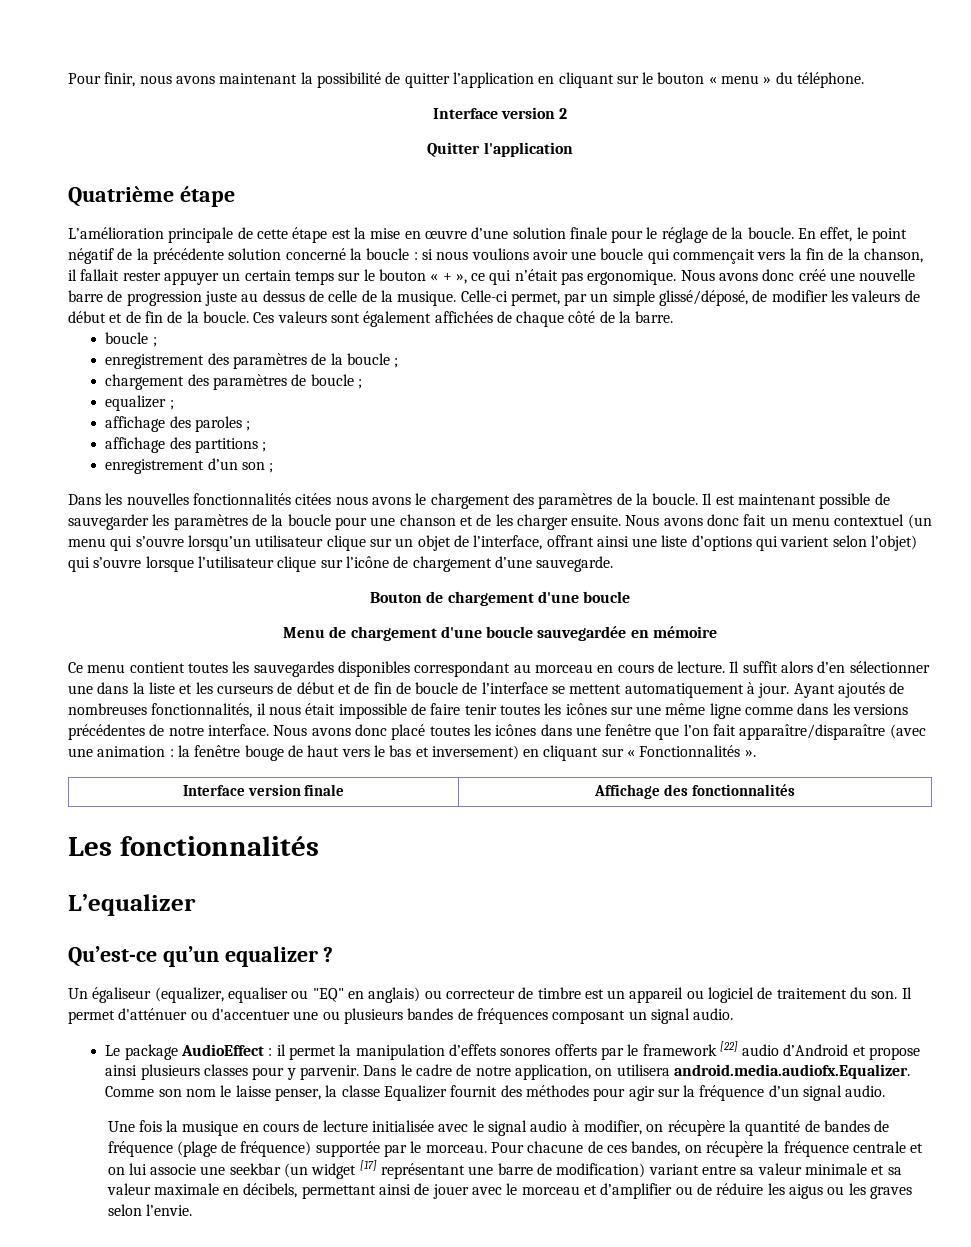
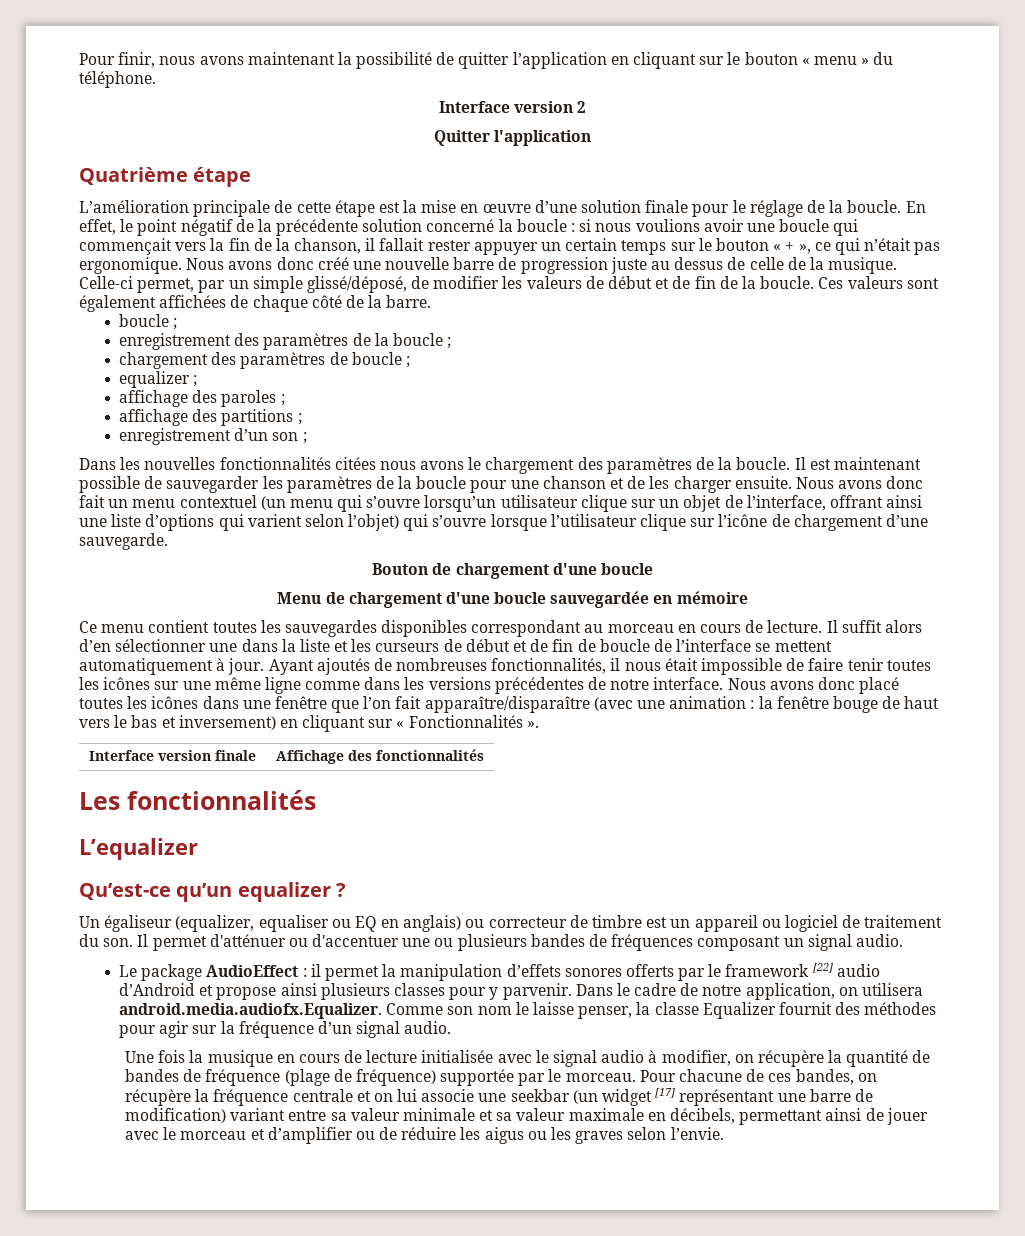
[312,988,344,1002] "EQ" -> [354,916,377,932] EQ

